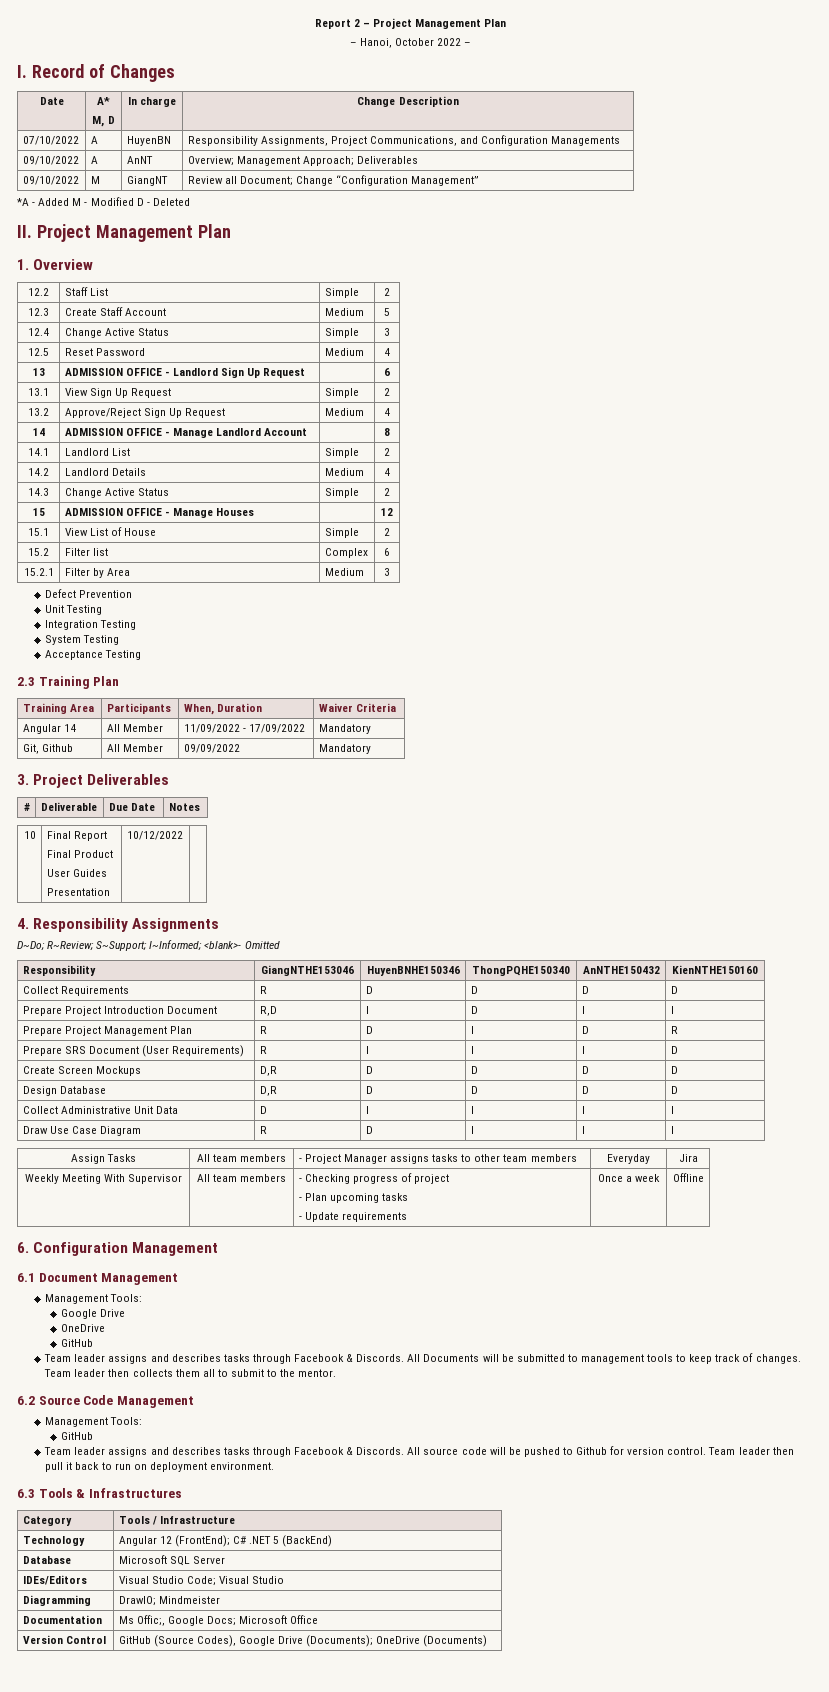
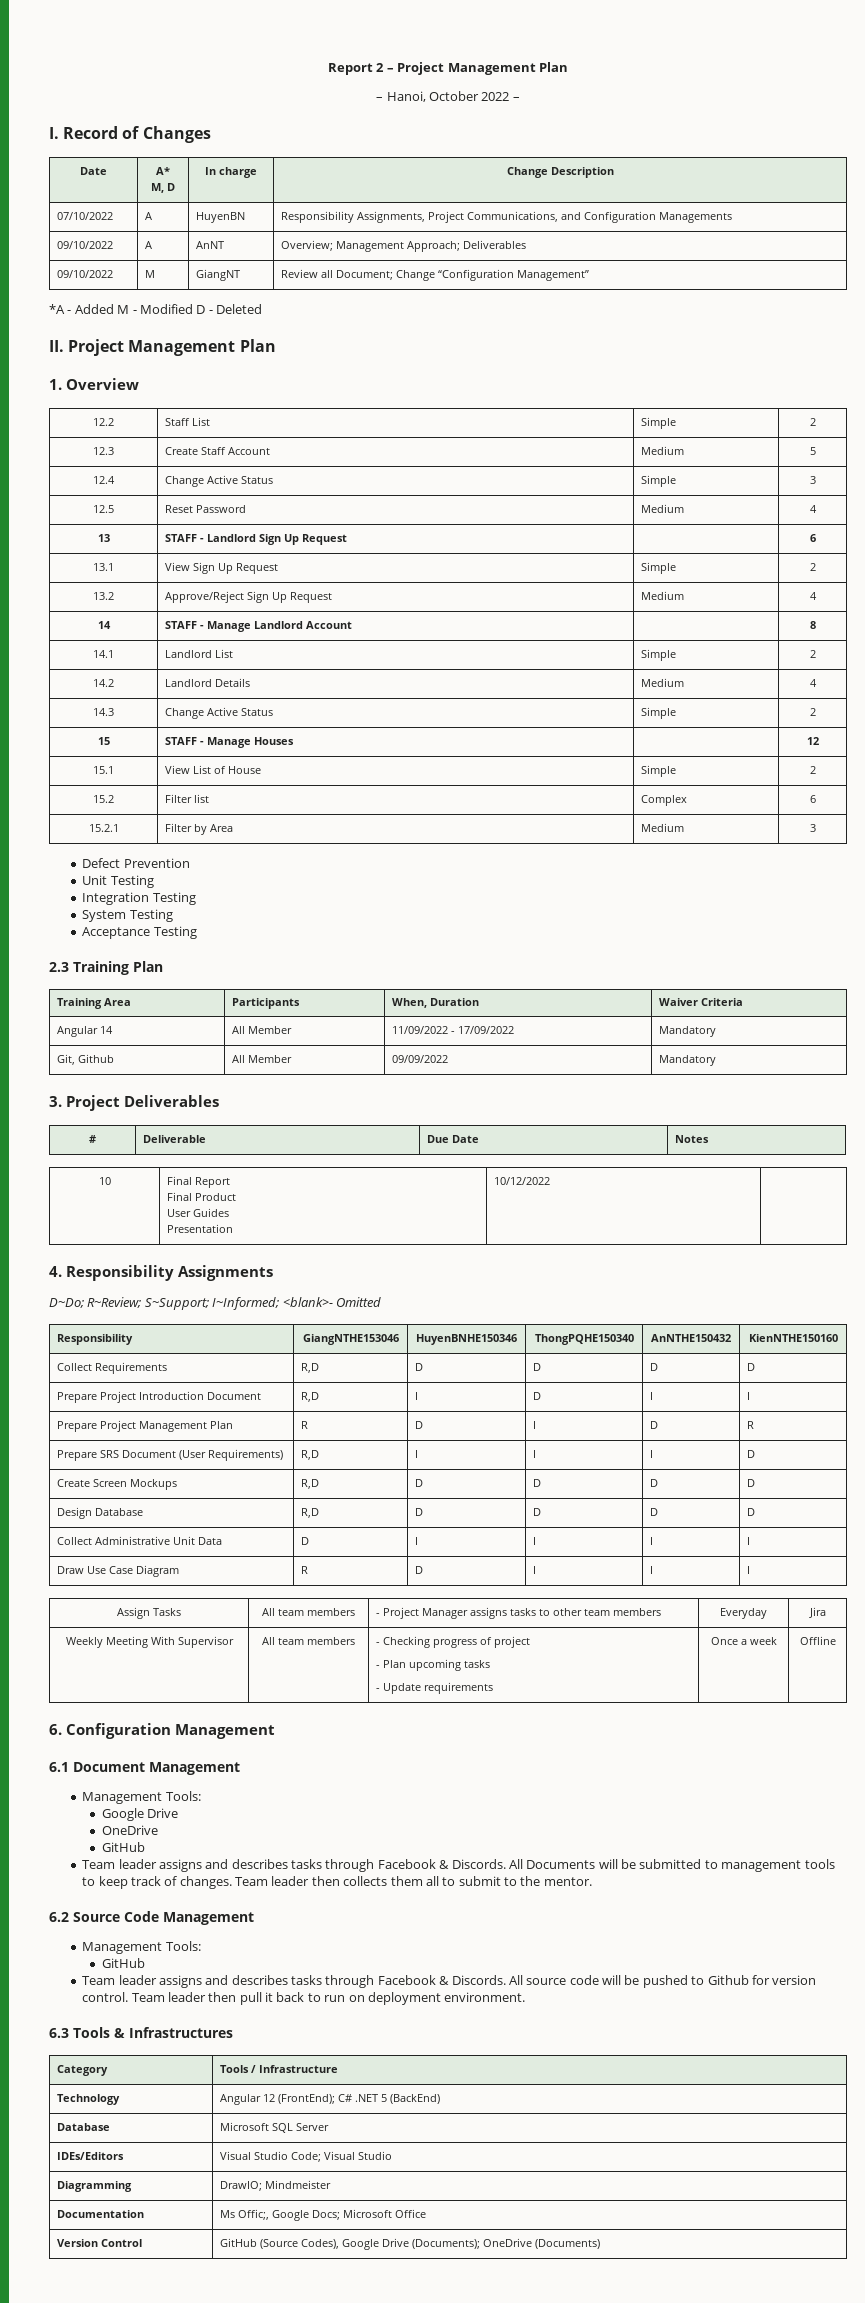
[64,368,162,376] ADMISSION OFFICE -> [165,534,198,542] STAFF
[64,428,162,436] ADMISSION OFFICE -> [165,621,198,629] STAFF
[64,508,162,516] ADMISSION OFFICE -> [165,737,198,745] STAFF
[259,986,267,994] R -> [301,1363,320,1373] R,D
[259,1046,267,1054] R -> [301,1450,320,1460] R,D
[259,1066,277,1076] D,R -> [301,1479,320,1489] R,D
[259,1086,277,1096] D,R -> [301,1508,320,1518] R,D

